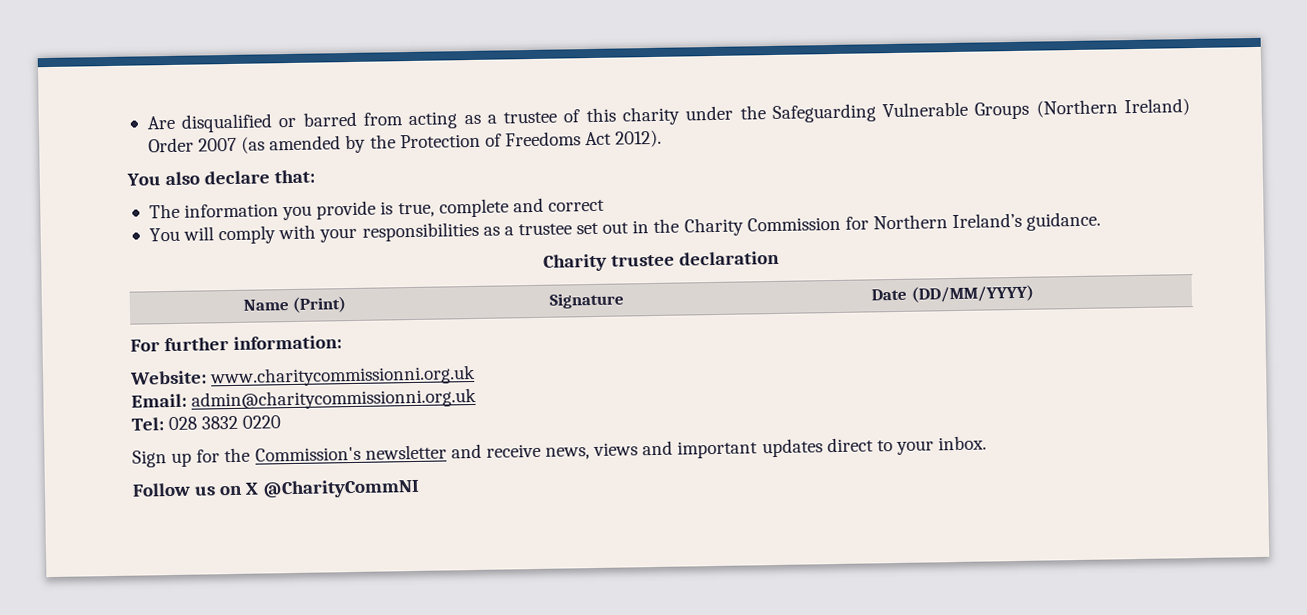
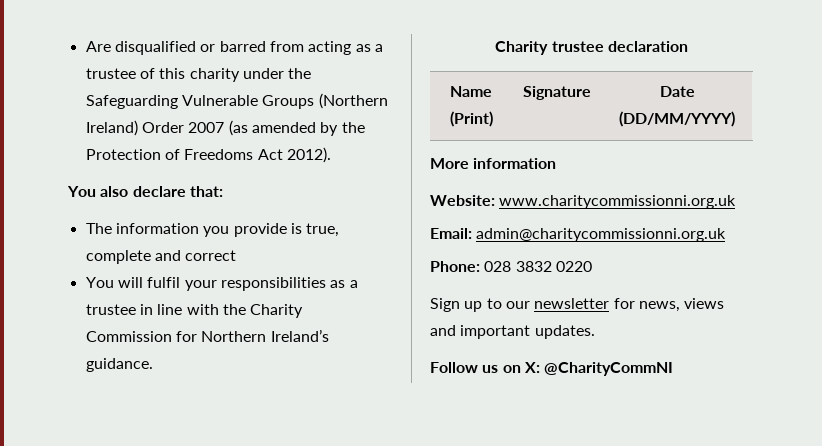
[218,224,317,245] comply with -> [147,277,181,288] fulfil
[576,220,650,235] set out in -> [139,304,219,315] in line with
[130,335,343,352] For further information: -> [430,158,557,169] More information
[131,417,164,431] Tel: -> [430,261,480,272] Phone:
[196,435,988,463] for the Commission's newsletter and receive news, views and important updates direct to your inbox. -> [486,298,725,312] [430,325,595,339] to our newsletter for news, views and important updates.
[245,482,260,495] X -> [524,362,540,373] X:

